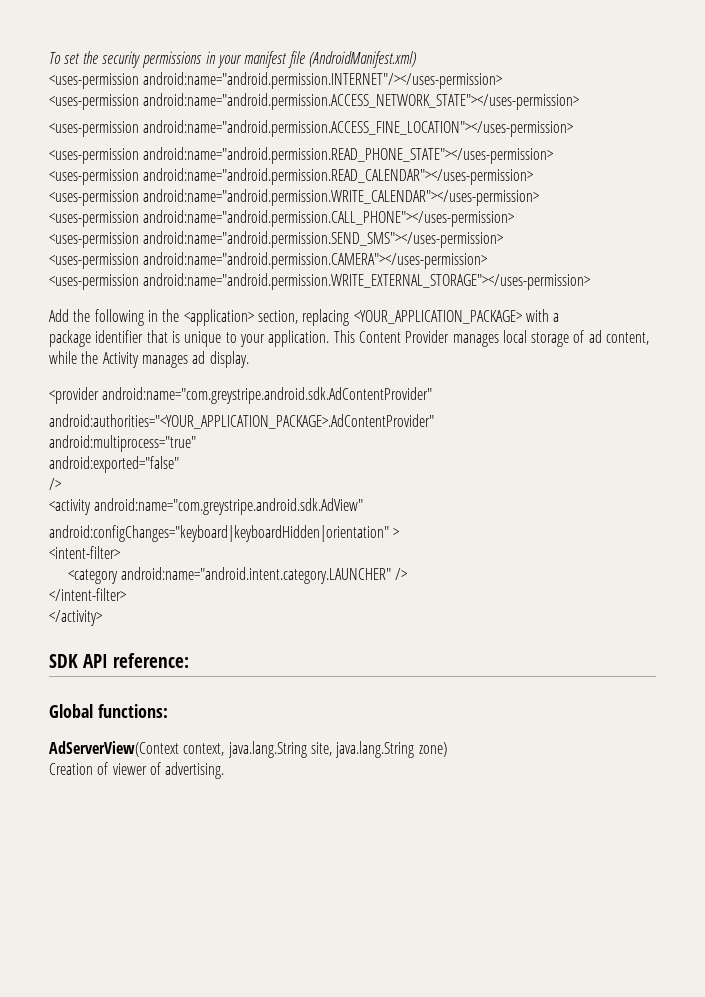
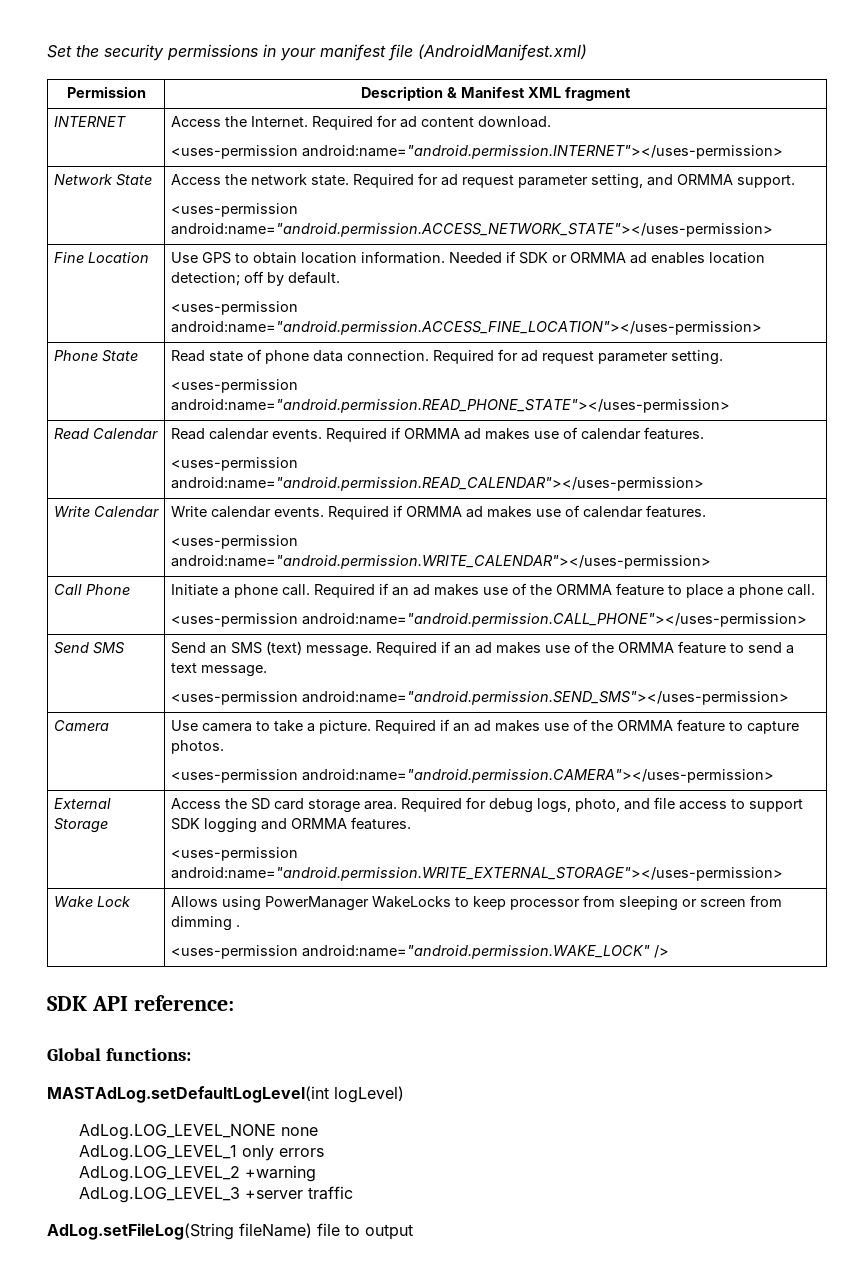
[49,52,81,64] To set -> [47,45,72,58] Set
[49,72,503,89] [49,93,580,110] [49,120,574,137] [49,147,554,164] [49,168,534,185] [49,189,540,206] [49,210,515,227] [49,231,504,248] [49,252,488,269] [49,273,591,290] [49,309,560,326] [49,330,650,347] [49,351,249,368] [49,387,433,404] [49,414,434,429] [49,435,196,452] [49,456,179,473] [49,478,61,490] [49,498,364,515] [49,525,400,542] [49,546,120,559] [67,567,408,584] [49,588,126,601] [49,610,102,626] // <uses-permission android:name="android.permission.INTERNET"/></uses-permission> // <uses-permission android:name="android.permission.ACCESS_NETWORK_STATE"></uses-permission> // <uses-permission android:name="android.permission.ACCESS_FINE_LOCATION"></uses-permission> // <uses-permission android:name="android.permission.READ_PHONE_STATE"></uses-permission> // <uses-permission android:name="android.permission.READ_CALENDAR"></uses-permission> // <uses-permission android:name="android.permission.WRITE_CALENDAR"></uses-permission> // <uses-permission android:name="android.permission.CALL_PHONE"></uses-permission> // <uses-permission android:name="android.permission.SEND_SMS"></uses-permission> // <uses-permission android:name="android.permission.CAMERA"></uses-permission> // <uses-permission android:name="android.permission.WRITE_EXTERNAL_STORAGE"></uses-permission> // Add the following in the <application> section, replacing <YOUR_APPLICATION_PACKAGE> with a // package identifier that is unique to your application. This Content Provider manages local storage of ad content, while the Activity manages ad display. // <provider android:name="com.greystripe.android.sdk.AdContentProvider" // android:authorities="<YOUR_APPLICATION_PACKAGE>.AdContentProvider" // android:multiprocess="true" // android:exported="false" // /> // <activity android:name="com.greystripe.android.sdk.AdView" // android:configChanges="keyboard|keyboardHidden|orientation" > // <intent-filter> // <category android:name="android.intent.category.LAUNCHER" /> // </intent-filter> // </activity> -> [66,86,146,98] [361,86,631,101] [53,116,126,127] [170,115,551,130] [170,145,783,159] [53,174,152,186] [170,173,795,189] [170,203,298,217] [170,223,773,237] [53,252,149,263] [170,251,765,264] [170,271,340,286] [170,301,298,315] [170,321,762,335] [53,350,138,362] [170,349,723,365] [170,379,298,393] [170,399,730,413] [53,428,158,439] [170,427,704,442] [170,457,298,471] [170,477,704,491] [53,506,159,517] [170,505,706,520] [170,535,298,549] [170,555,711,569] [53,584,130,595] [170,583,815,598] [170,613,807,627] [53,642,125,654] [170,641,794,657] [170,663,267,677] [170,691,789,705] [53,720,109,731] [170,719,799,734] [170,740,224,754] [170,769,774,783] [53,798,111,809] [53,818,108,833] [170,797,803,813] [170,817,411,833] [170,847,298,861] [170,867,783,881] [53,896,131,907] [170,895,782,911] [170,916,240,931] [170,945,669,959] // Permission | Description & Manifest XML fragment // INTERNET | Access the Internet. Required for ad content download. // <uses-permission android:name="android.permission.INTERNET"></uses-permission> // Network State | Access the network state. Required for ad request parameter setting, and ORMMA support. // <uses-permission android:name="android.permission.ACCESS_NETWORK_STATE"></uses-permission> // Fine Location | Use GPS to obtain location information. Needed if SDK or ORMMA ad enables location detection; off by default. // <uses-permission android:name="android.permission.ACCESS_FINE_LOCATION"></uses-permission> // Phone State | Read state of phone data connection. Required for ad request parameter setting. // <uses-permission android:name="android.permission.READ_PHONE_STATE"></uses-permission> // Read Calendar | Read calendar events. Required if ORMMA ad makes use of calendar features. // <uses-permission android:name="android.permission.READ_CALENDAR"></uses-permission> // Write Calendar | Write calendar events. Required if ORMMA ad makes use of calendar features. // <uses-permission android:name="android.permission.WRITE_CALENDAR"></uses-permission> // Call Phone | Initiate a phone call. Required if an ad makes use of the ORMMA feature to place a phone call. // <uses-permission android:name="android.permission.CALL_PHONE"></uses-permission> // Send SMS | Send an SMS (text) message. Required if an ad makes use of the ORMMA feature to send a text message. // <uses-permission android:name="android.permission.SEND_SMS"></uses-permission> // Camera | Use camera to take a picture. Required if an ad makes use of the ORMMA feature to capture photos. // <uses-permission android:name="android.permission.CAMERA"></uses-permission> // External Storage | Access the SD card storage area. Required for debug logs, photo, and file access to support SDK logging and ORMMA features. // <uses-permission android:name="android.permission.WRITE_EXTERNAL_STORAGE"></uses-permission> // Wake Lock | Allows using PowerManager WakeLocks to keep processor from sleeping or screen from dimming . // <uses-permission android:name="android.permission.WAKE_LOCK" />
[49,741,447,758] [49,762,225,779] AdServerView(Context context, java.lang.String site, java.lang.String zone) // Creation of viewer of advertising. -> [47,1086,404,1103] [78,1124,318,1140] [78,1145,324,1161] [78,1165,316,1182] [78,1186,353,1203] [47,1223,413,1240] MASTAdLog.setDefaultLogLevel(int logLevel) // AdLog.LOG_LEVEL_NONE none // AdLog.LOG_LEVEL_1 only errors // AdLog.LOG_LEVEL_2 +warning // AdLog.LOG_LEVEL_3 +server traffic // AdLog.setFileLog(String fileName) file to output

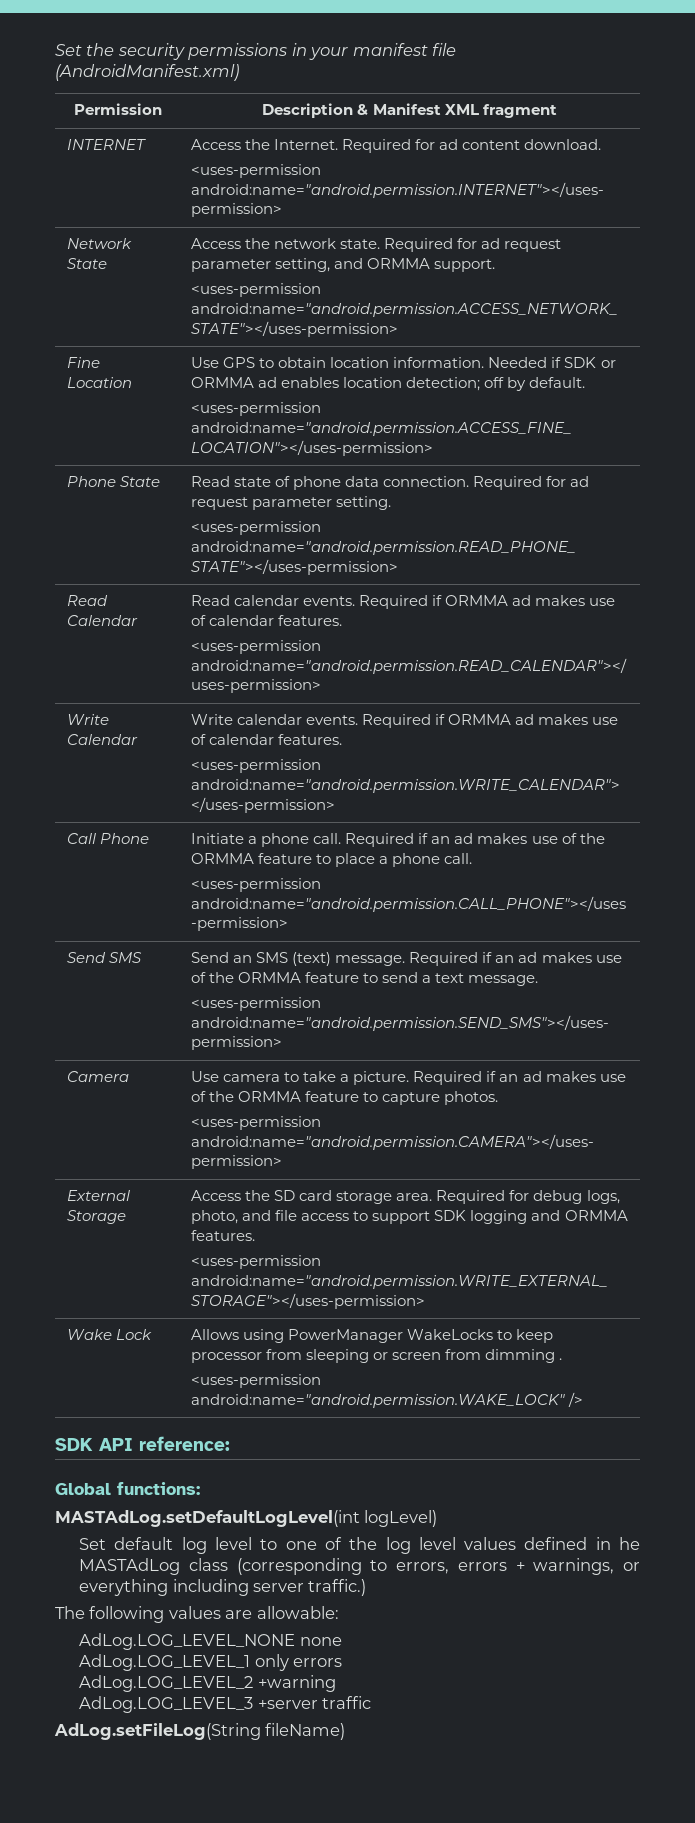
(404, 1094) none -> [79,1537,640,1554] [79,1558,641,1575] [79,1579,367,1596] [55,1606,339,1623] // Set default log level to one of the log level values defined in he MASTAdLog class (corresponding to errors, errors + warnings, or everything including server traffic.) // The following values are allowable:
[317,1223,413,1240] file to output -> (346, 1731) none

